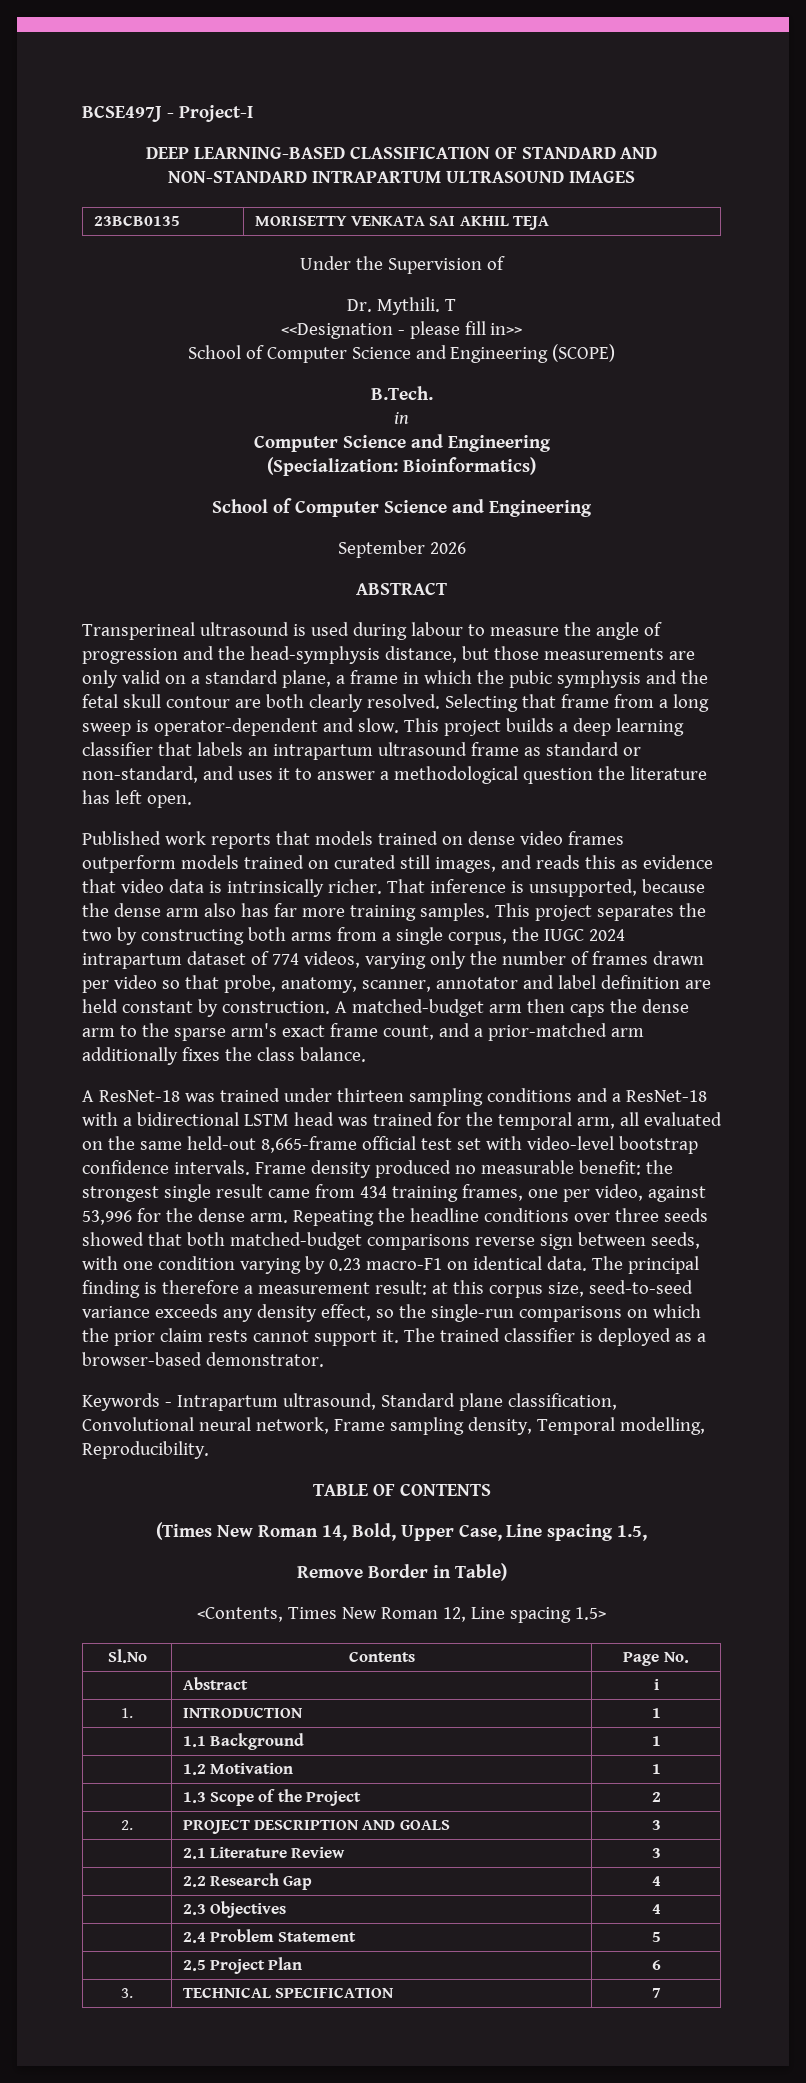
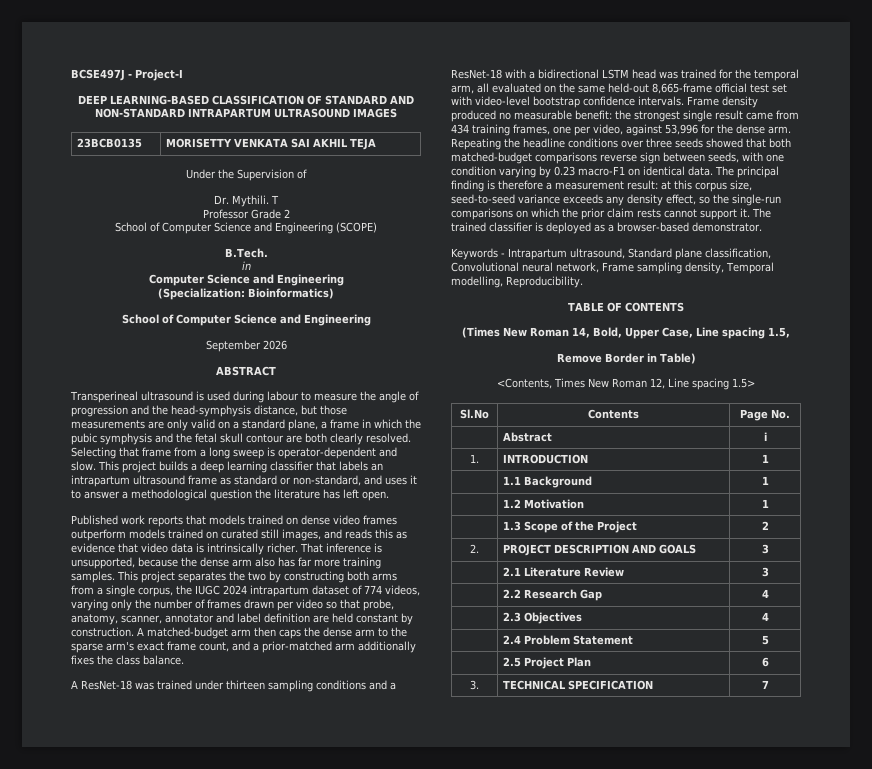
[280,321,523,339] <<Designation - please fill in>> -> [202,209,290,219] Professor Grade 2

